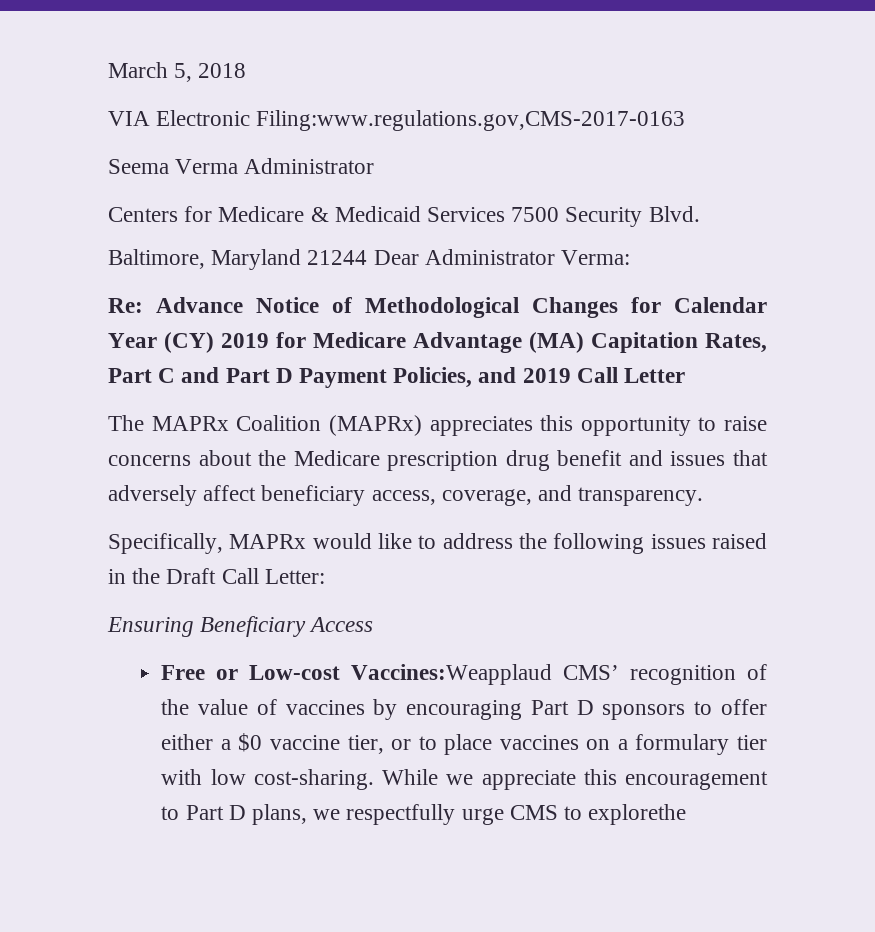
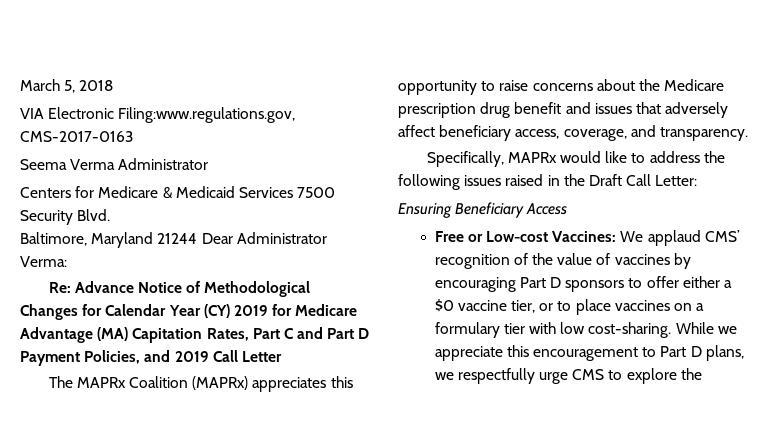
[256,110,686,131] Filing:www.regulations.gov,CMS-2017-0163 -> [118,107,296,123] [20,131,133,142] Filing:www.regulations.gov, CMS-2017-0163
[351,664,553,685] Vaccines:Weapplaud -> [552,230,701,246] Vaccines: We applaud
[588,804,687,825] explorethe -> [626,368,702,384] explore the

